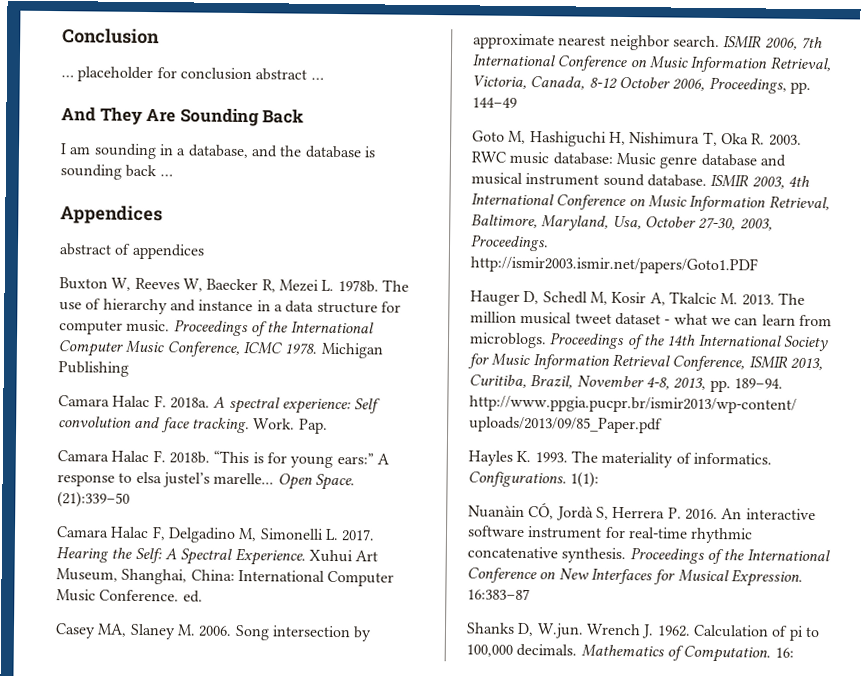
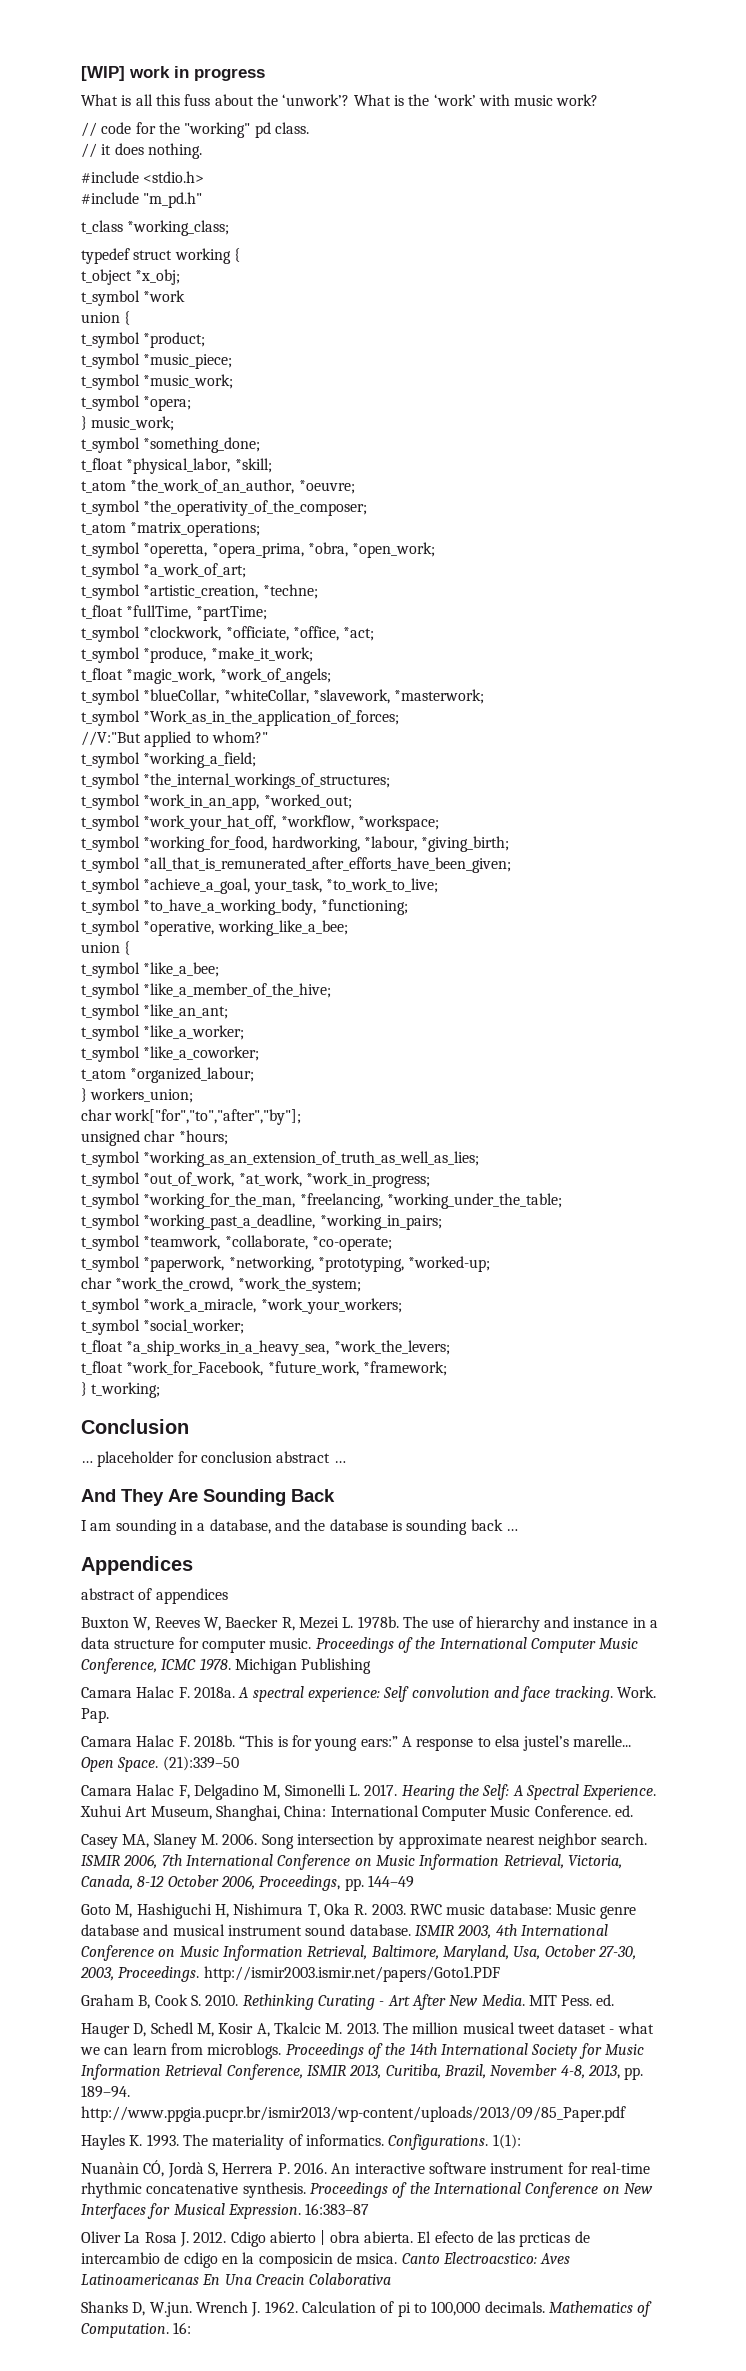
(62, 36) none -> [81,66,265,81] [81,94,599,106] [81,122,309,138] [81,143,202,159] [81,171,205,183] [81,192,203,208] [81,220,230,236] [81,248,240,264] [81,269,181,285] [81,290,186,306] [81,311,131,325] [81,332,206,348] [81,353,233,369] [81,374,234,390] [81,395,192,411] [81,416,175,431] [81,437,261,453] [81,458,272,474] [81,479,355,494] [81,500,368,516] [81,522,261,537] [81,542,436,558] [81,563,247,579] [81,584,318,600] [81,605,267,621] [81,626,375,642] [81,647,313,663] [81,668,331,684] [81,689,485,705] [81,710,400,726] [81,731,268,747] [81,752,257,768] [81,773,391,789] [81,794,352,810] [81,815,439,831] [81,836,510,852] [81,857,512,873] [81,878,438,894] [81,899,408,915] [81,920,348,936] [81,941,131,955] [81,962,220,978] [81,983,332,999] [81,1004,229,1020] [81,1025,245,1041] [81,1046,260,1062] [81,1067,255,1083] [81,1088,194,1103] [81,1109,302,1125] [81,1130,228,1146] [81,1151,480,1167] [81,1172,430,1188] [81,1193,562,1209] [81,1214,442,1230] [81,1235,392,1251] [81,1256,491,1272] [81,1277,361,1293] [81,1298,402,1314] [81,1319,245,1335] [81,1340,450,1356] [81,1361,447,1376] [81,1382,161,1398] [WIP] work in progress // What is all this fuss about the ‘unwork’? What is the ‘work’ with music work? // // code for the "working" pd class. // // it does nothing. // #include <stdio.h> // #include "m_pd.h" // t_class *working_class; // typedef struct working { // t_object *x_obj; // t_symbol *work // union { // t_symbol *product; // t_symbol *music_piece; // t_symbol *music_work; // t_symbol *opera; // } music_work; // t_symbol *something_done; // t_float *physical_labor, *skill; // t_atom *the_work_of_an_author, *oeuvre; // t_symbol *the_operativity_of_the_composer; // t_atom *matrix_operations; // t_symbol *operetta, *opera_prima, *obra, *open_work; // t_symbol *a_work_of_art; // t_symbol *artistic_creation, *techne; // t_float *fullTime, *partTime; // t_symbol *clockwork, *officiate, *office, *act; // t_symbol *produce, *make_it_work; // t_float *magic_work, *work_of_angels; // t_symbol *blueCollar, *whiteCollar, *slavework, *masterwork; // t_symbol *Work_as_in_the_application_of_forces; // //V:"But applied to whom?" // t_symbol *working_a_field; // t_symbol *the_internal_workings_of_structures; // t_symbol *work_in_an_app, *worked_out; // t_symbol *work_your_hat_off, *workflow, *workspace; // t_symbol *working_for_food, hardworking, *labour, *giving_birth; // t_symbol *all_that_is_remunerated_after_efforts_have_been_given; // t_symbol *achieve_a_goal, your_task, *to_work_to_live; // t_symbol *to_have_a_working_body, *functioning; // t_symbol *operative, working_like_a_bee; // union { // t_symbol *like_a_bee; // t_symbol *like_a_member_of_the_hive; // t_symbol *like_an_ant; // t_symbol *like_a_worker; // t_symbol *like_a_coworker; // t_atom *organized_labour; // } workers_union; // char work["for","to","after","by"]; // unsigned char *hours; // t_symbol *working_as_an_extension_of_truth_as_well_as_lies; // t_symbol *out_of_work, *at_work, *work_in_progress; // t_symbol *working_for_the_man, *freelancing, *working_under_the_table; // t_symbol *working_past_a_deadline, *working_in_pairs; // t_symbol *teamwork, *collaborate, *co-operate; // t_symbol *paperwork, *networking, *prototyping, *worked-up; // char *work_the_crowd, *work_the_system; // t_symbol *work_a_miracle, *work_your_workers; // t_symbol *social_worker; // t_float *a_ship_works_in_a_heavy_sea, *work_the_levers; // t_float *work_for_Facebook, *future_work, *framework; // } t_working; //
(758, 265) none -> [81,1994,615,2010] // Graham B, Cook S. 2010. Rethinking Curating - Art After New Media. MIT Pess. ed.
(530, 594) none -> [81,2230,590,2247] [81,2252,571,2268] [81,2273,392,2285] // Oliver La Rosa J. 2012. Cdigo abierto | obra abierta. El efecto de las prcticas de intercambio de cdigo en la composicin de msica. Canto Electroacstico: Aves Latinoamericanas En Una Creacin Colaborativa

